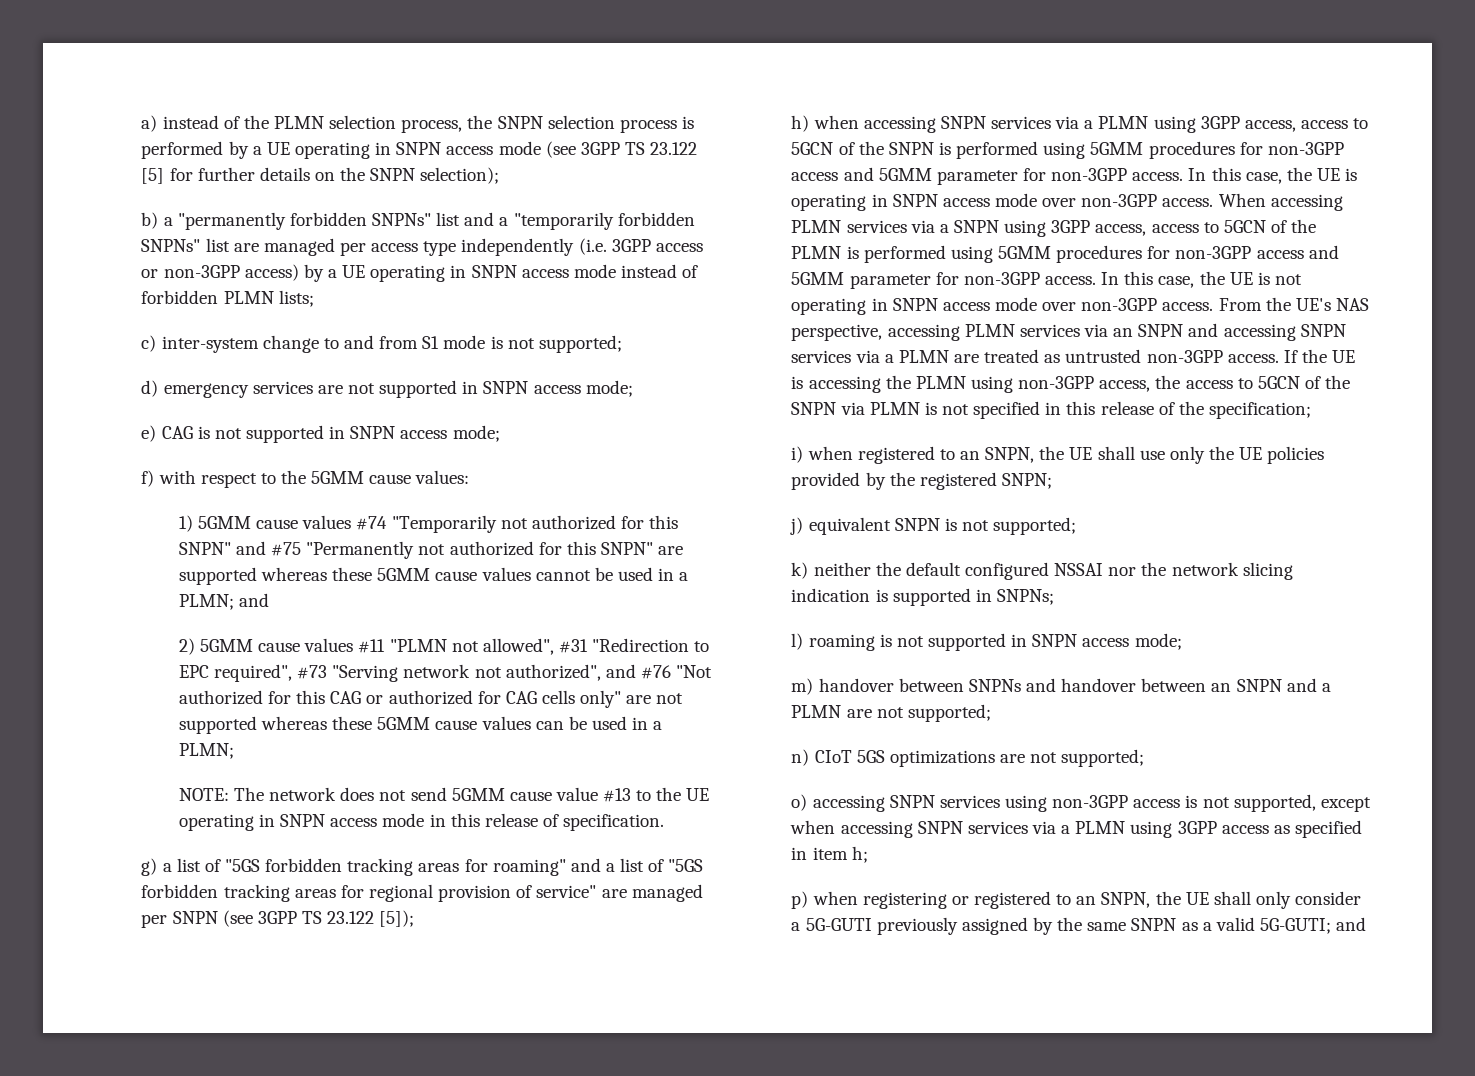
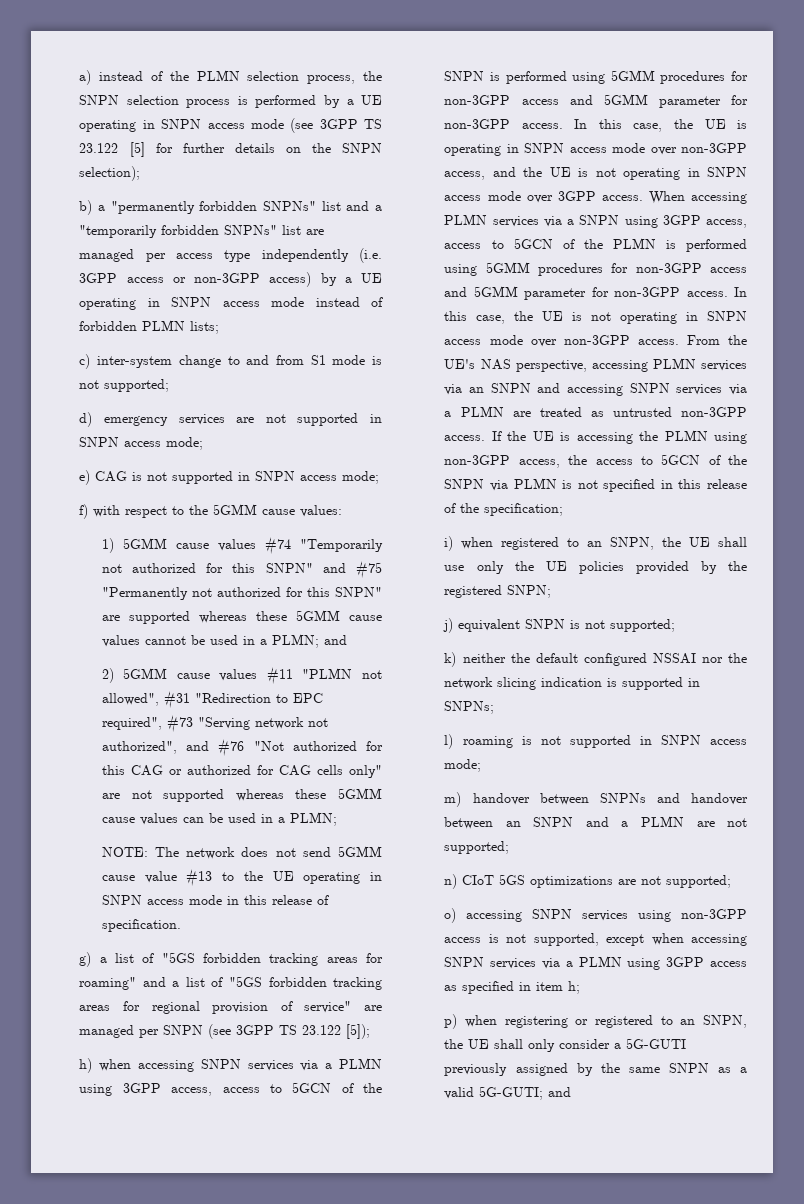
(1158, 200) none -> [444,167,747,180] [444,191,596,203] access, and the UE is not operating in SNPN access mode over 3GPP

